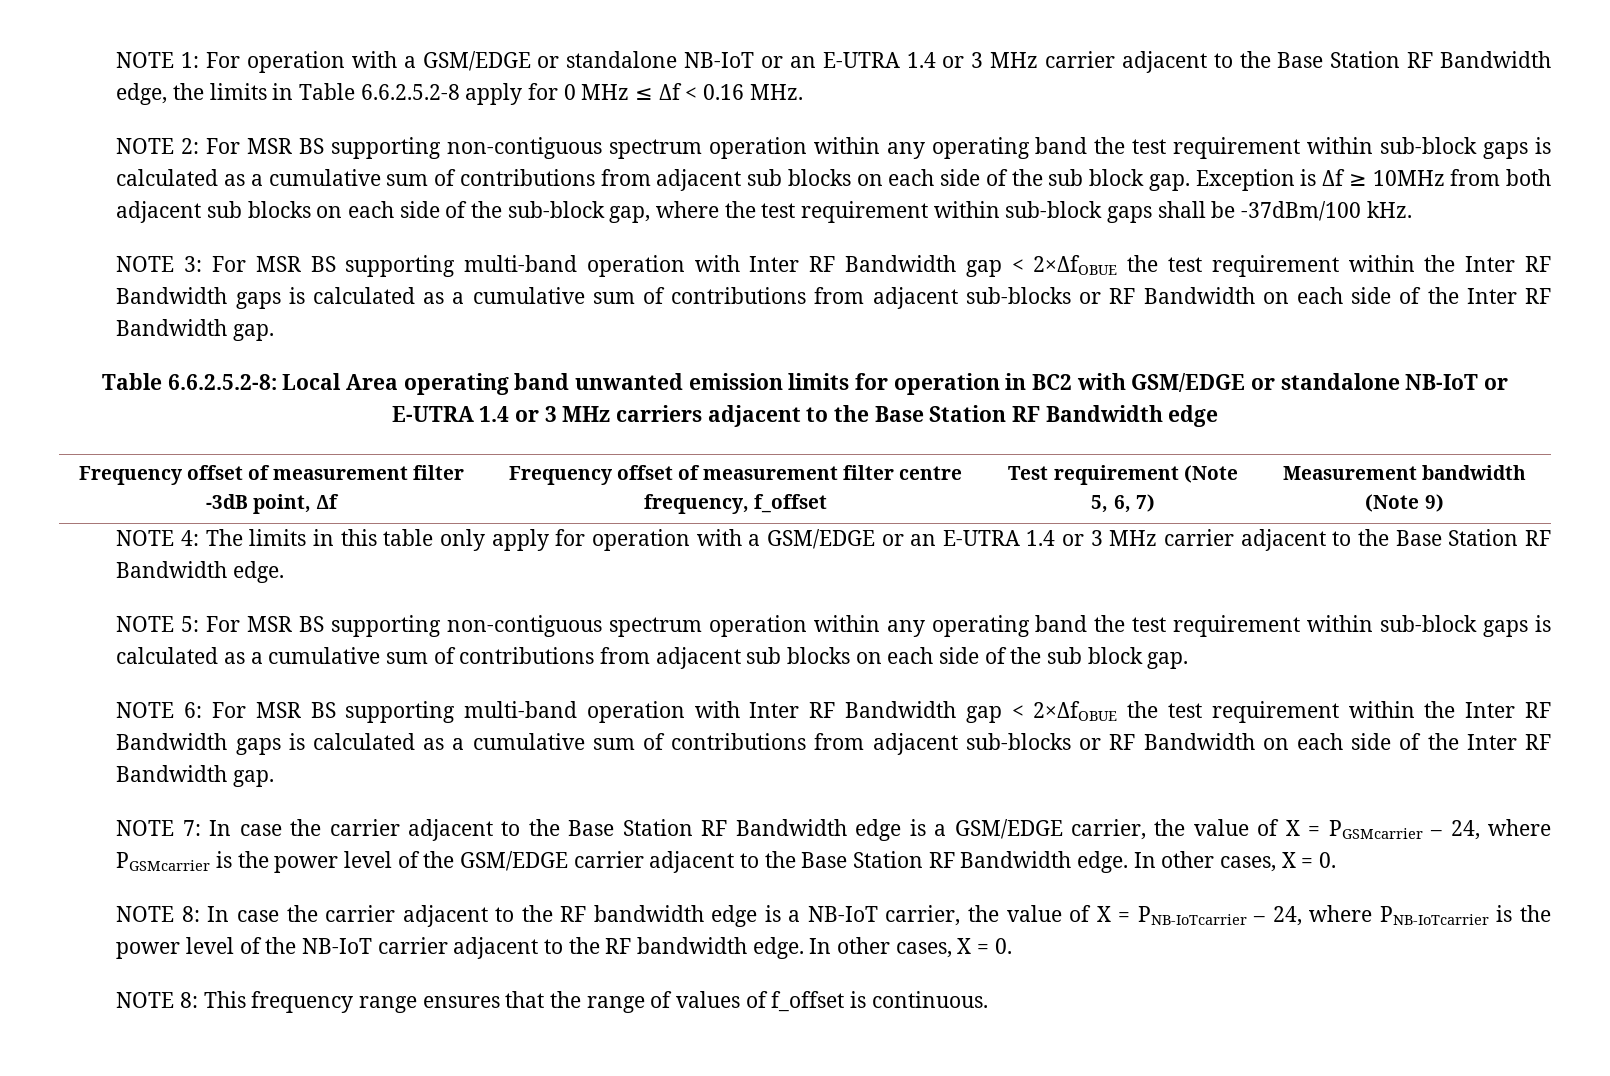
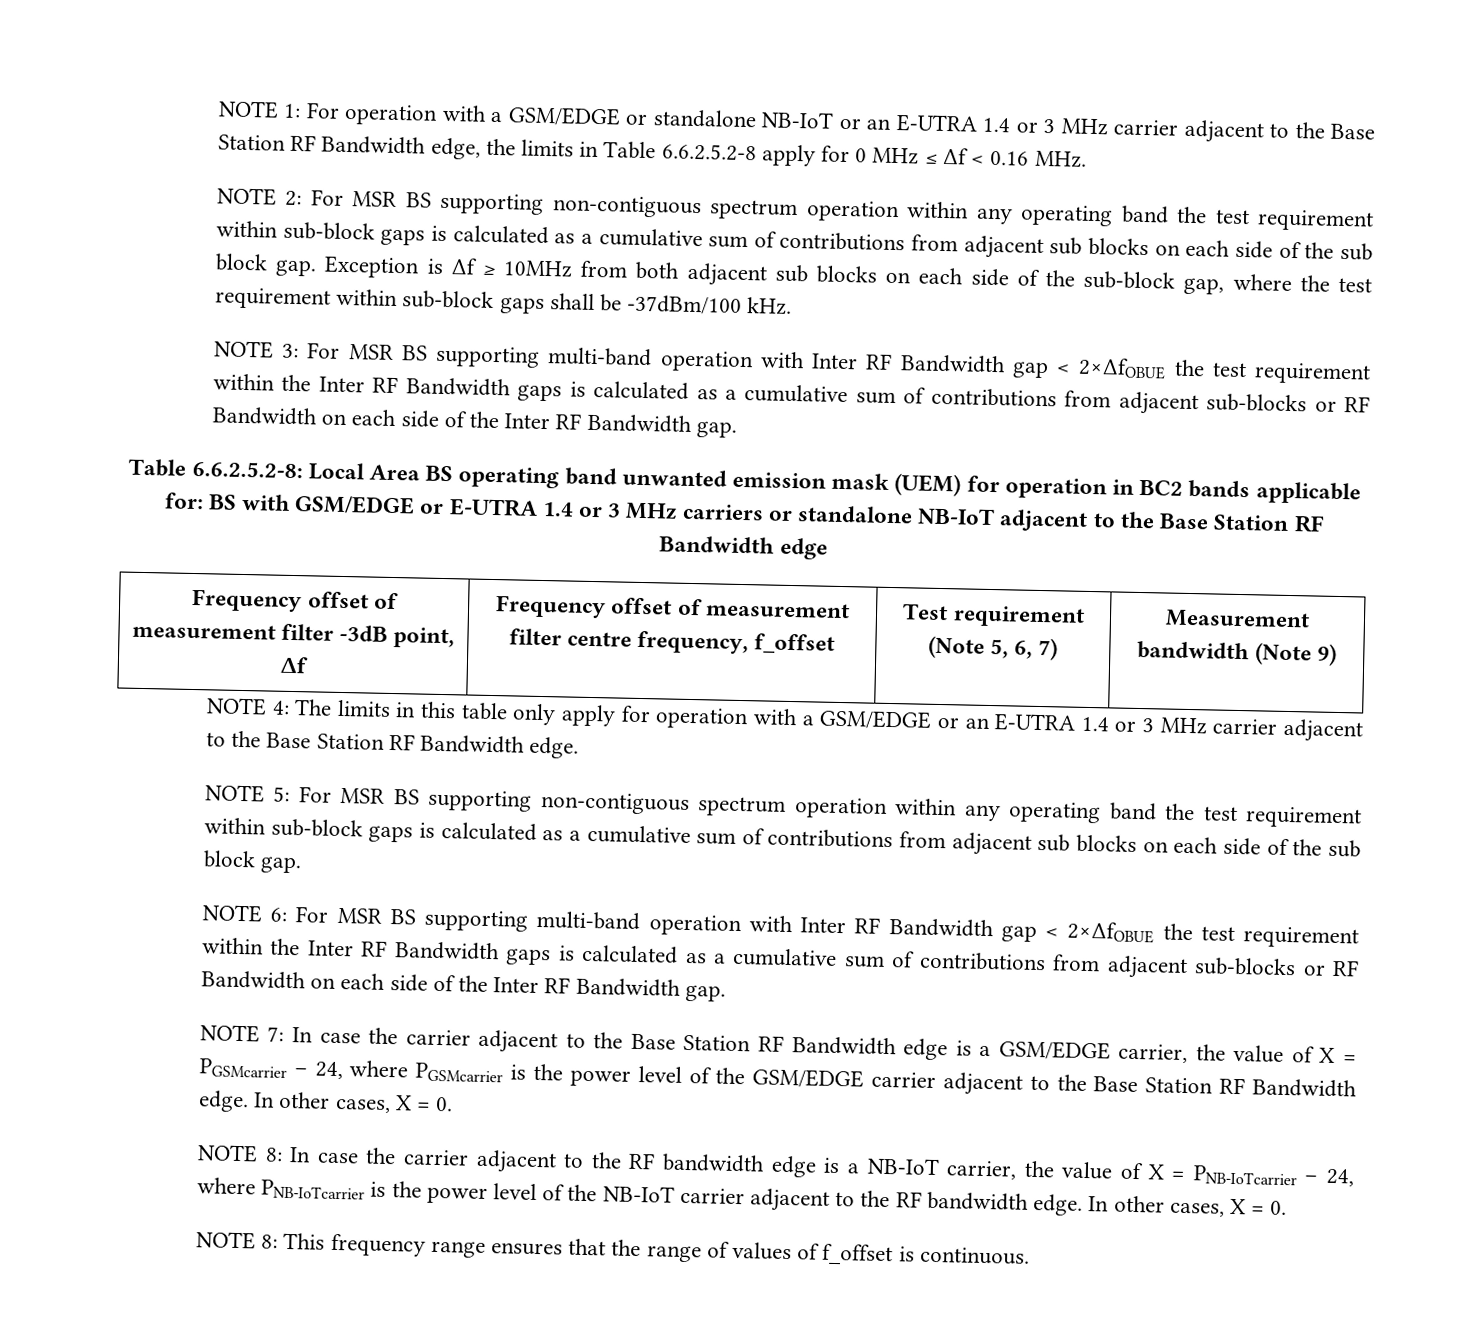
(398, 382) none -> [425,465,454,482] BS
[788,373,850,390] limits -> [831,472,962,497] mask (UEM)
[1076,373,1479,392] with GSM/EDGE or standalone NB-IoT -> [1188,479,1361,505] [164,492,416,515] bands applicable for: BS with GSM/EDGE
(702, 413) none -> [767,505,996,526] or standalone NB-IoT

